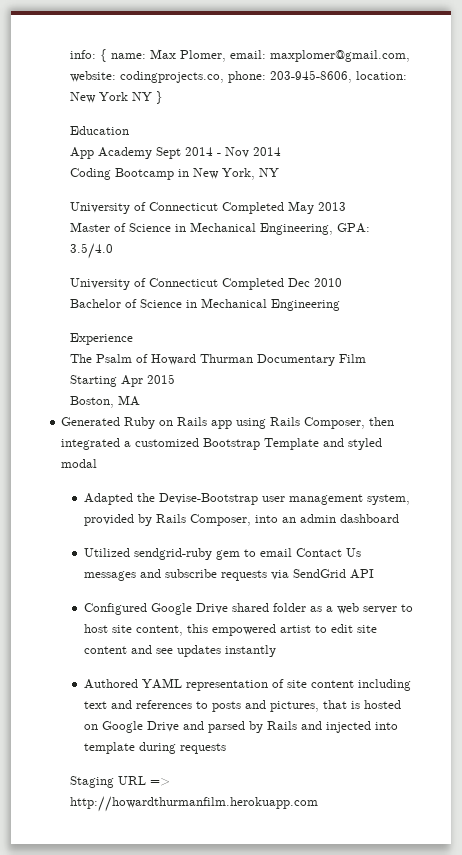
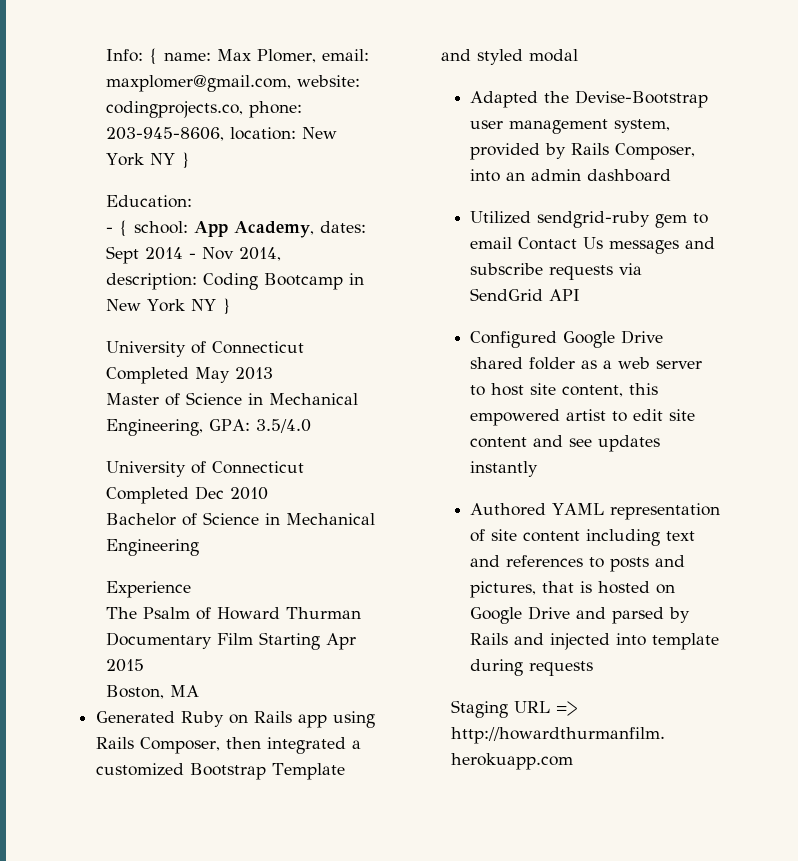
[69,50,96,59] info: -> [106,49,144,62] Info:
[69,126,129,135] [69,147,152,159] Education // App Academy -> [106,195,193,208] [106,220,367,238] Education: // - { school: App Academy, dates:
[252,147,281,156] 2014 // -> [239,247,282,261] [106,273,198,290] 2014, description:
[221,168,279,180] York, NY -> [147,298,232,315] York NY }

